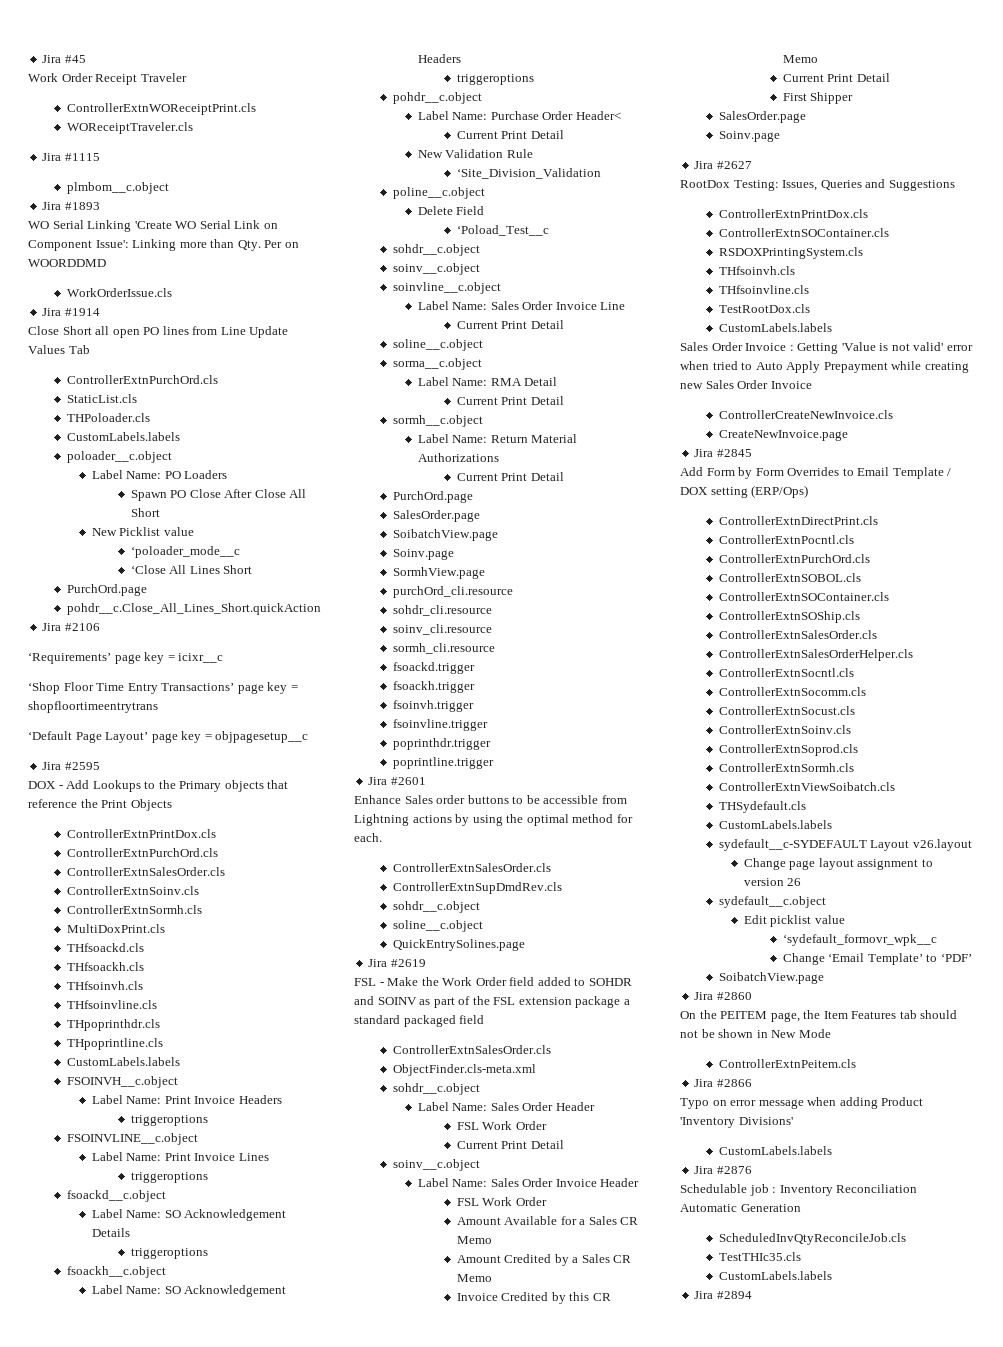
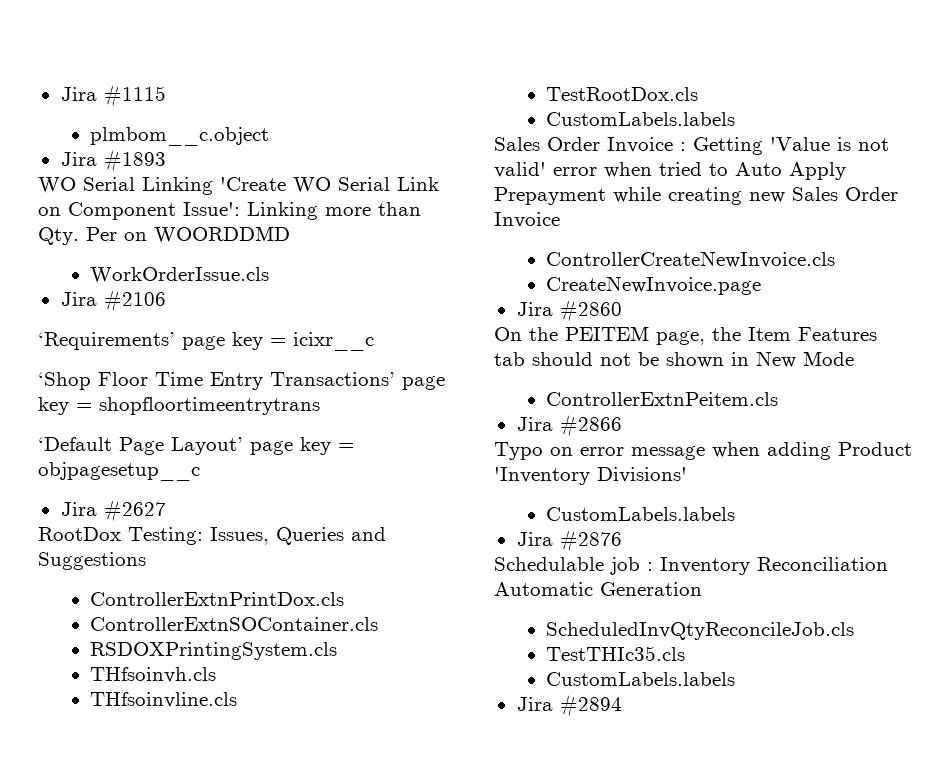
[42,55,86,63] [28,73,187,85] [66,103,256,115] [66,122,193,134] [42,153,62,161] Jira #45 // Work Order Receipt Traveler // ControllerExtnWOReceiptPrint.cls // WOReceiptTraveler.cls // Jira -> [60,87,97,101] Jira
[42,308,100,316] [28,326,289,338] [28,345,90,354] [66,375,218,384] [66,394,137,403] [66,413,150,422] [66,432,180,441] [66,451,172,463] [91,470,228,479] [130,489,307,501] [130,508,160,517] [91,527,194,536] [130,546,240,558] [130,565,253,574] [66,584,147,596] [66,603,321,615] // Jira #1914 // Close Short all open PO lines from Line Update Values Tab // ControllerExtnPurchOrd.cls // StaticList.cls // THPoloader.cls // CustomLabels.labels // poloader__c.object // Label Name: PO Loaders // Spawn PO Close After Close All Short // New Picklist value // ‘poloader_mode__c // ‘Close All Lines Short // PurchOrd.page // pohdr__c.Close_All_Lines_Short.quickAction -> (270, 275) none
[42,762,100,770] [28,780,289,792] [28,799,172,811] [66,829,216,838] [66,848,218,857] [66,867,225,876] [66,886,199,895] [66,905,202,914] [66,924,165,933] [66,943,144,952] [66,962,144,971] [66,981,143,990] [66,1000,157,1009] [66,1019,160,1031] [66,1038,163,1050] [66,1057,180,1066] [66,1076,178,1088] [91,1095,282,1104] [130,1115,208,1126] [66,1133,198,1145] [91,1152,269,1161] [130,1172,208,1183] [66,1190,166,1202] [91,1209,287,1221] [91,1228,130,1237] [130,1248,208,1259] [66,1266,166,1278] [91,1285,287,1297] [417,54,461,63] [456,74,534,85] [392,92,482,104] [417,111,621,120] [456,130,564,139] [417,149,533,158] [456,168,601,179] [392,187,485,199] [417,206,485,215] [456,225,549,236] [392,244,480,256] [392,263,480,275] [392,282,501,294] [417,301,626,310] [456,320,564,329] [392,339,483,351] [392,358,482,370] [417,377,558,386] [456,396,564,405] [392,415,483,427] [417,434,578,443] [417,453,499,462] [456,472,564,481] [392,491,473,503] [392,510,480,522] [392,529,498,541] [392,549,454,560] [392,567,485,579] [392,586,513,598] [392,605,492,616] [392,624,492,635] [392,643,495,654] [392,662,475,674] [392,681,475,693] [392,700,474,712] [392,719,488,731] [392,738,491,750] [392,757,494,769] [368,777,426,785] [354,795,627,804] [354,814,633,826] [354,833,382,842] [392,863,551,872] [392,882,562,894] [392,901,480,913] [392,920,483,932] [392,939,525,951] [368,959,426,967] [354,977,632,986] [354,996,630,1008] [354,1015,485,1027] [392,1045,551,1054] [392,1064,536,1076] [392,1083,480,1095] [417,1102,595,1111] [456,1121,547,1130] [456,1140,564,1149] [392,1159,480,1171] [417,1178,640,1187] [456,1197,547,1206] [456,1216,639,1225] [456,1236,492,1244] [456,1254,632,1266] [456,1274,492,1282] [456,1292,611,1304] [782,55,818,63] [782,73,890,82] [782,92,854,104] [718,111,806,123] [718,131,780,142] // Jira #2595 // DOX - Add Lookups to the Primary objects that reference the Print Objects // ControllerExtnPrintDox.cls // ControllerExtnPurchOrd.cls // ControllerExtnSalesOrder.cls // ControllerExtnSoinv.cls // ControllerExtnSormh.cls // MultiDoxPrint.cls // THfsoackd.cls // THfsoackh.cls // THfsoinvh.cls // THfsoinvline.cls // THpoprinthdr.cls // THpoprintline.cls // CustomLabels.labels // FSOINVH__c.object // Label Name: Print Invoice Headers // triggeroptions // FSOINVLINE__c.object // Label Name: Print Invoice Lines // triggeroptions // fsoackd__c.object // Label Name: SO Acknowledgement Details // triggeroptions // fsoackh__c.object // Label Name: SO Acknowledgement Headers // triggeroptions // pohdr__c.object // Label Name: Purchase Order Header< // Current Print Detail // New Validation Rule // ‘Site_Division_Validation // poline__c.object // Delete Field // ‘Poload_Test__c // sohdr__c.object // soinv__c.object // soinvline__c.object // Label Name: Sales Order Invoice Line // Current Print Detail // soline__c.object // sorma__c.object // Label Name: RMA Detail // Current Print Detail // sormh__c.object // Label Name: Return Material Authorizations // Current Print Detail // PurchOrd.page // SalesOrder.page // SoibatchView.page // Soinv.page // SormhView.page // purchOrd_cli.resource // sohdr_cli.resource // soinv_cli.resource // sormh_cli.resource // fsoackd.trigger // fsoackh.trigger // fsoinvh.trigger // fsoinvline.trigger // poprinthdr.trigger // poprintline.trigger // Jira #2601 // Enhance Sales order buttons to be accessible from Lightning actions by using the optimal method for each. // ControllerExtnSalesOrder.cls // ControllerExtnSupDmdRev.cls // sohdr__c.object // soline__c.object // QuickEntrySolines.page // Jira #2619 // FSL - Make the Work Order field added to SOHDR and SOINV as part of the FSL extension package a standard packaged field // ControllerExtnSalesOrder.cls // ObjectFinder.cls-meta.xml // sohdr__c.object // Label Name: Sales Order Header // FSL Work Order // Current Print Detail // soinv__c.object // Label Name: Sales Order Invoice Header // FSL Work Order // Amount Available for a Sales CR Memo // Amount Credited by a Sales CR Memo // Invoice Credited by this CR Memo // Current Print Detail // First Shipper // SalesOrder.page // Soinv.page -> (200, 471) none
[694,449,752,457] [680,467,952,479] [680,485,809,498] [718,516,878,525] [718,535,854,544] [718,554,870,563] [718,573,861,582] [718,592,889,601] [718,611,860,623] [718,630,877,639] [718,649,913,661] [718,668,854,677] [718,687,866,696] [718,706,855,715] [718,725,851,734] [718,744,858,756] [718,763,854,772] [718,782,895,791] [718,801,806,813] [718,820,832,829] [718,839,972,851] [743,858,933,870] [743,878,802,886] [718,896,826,908] [743,915,845,927] [782,934,937,946] [782,953,972,965] [718,972,824,984] // Jira #2845 // Add Form by Form Overrides to Email Template / DOX setting (ERP/Ops) // ControllerExtnDirectPrint.cls // ControllerExtnPocntl.cls // ControllerExtnPurchOrd.cls // ControllerExtnSOBOL.cls // ControllerExtnSOContainer.cls // ControllerExtnSOShip.cls // ControllerExtnSalesOrder.cls // ControllerExtnSalesOrderHelper.cls // ControllerExtnSocntl.cls // ControllerExtnSocomm.cls // ControllerExtnSocust.cls // ControllerExtnSoinv.cls // ControllerExtnSoprod.cls // ControllerExtnSormh.cls // ControllerExtnViewSoibatch.cls // THSydefault.cls // CustomLabels.labels // sydefault__c-SYDEFAULT Layout v26.layout // Change page layout assignment to version 26 // sydefault__c.object // Edit picklist value // ‘sydefault_formovr_wpk__c // Change ‘Email Template’ to ‘PDF’ // SoibatchView.page -> (762, 285) none

